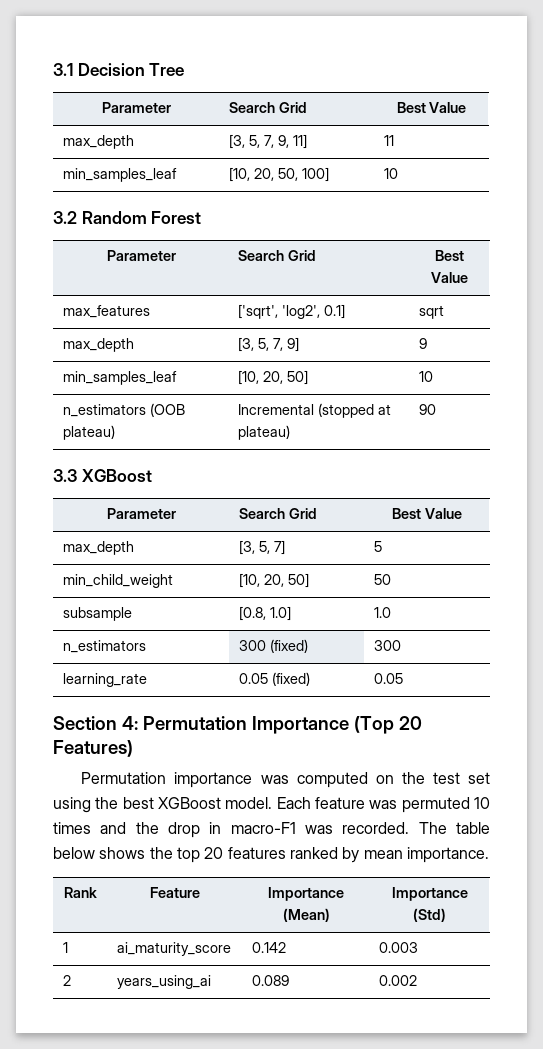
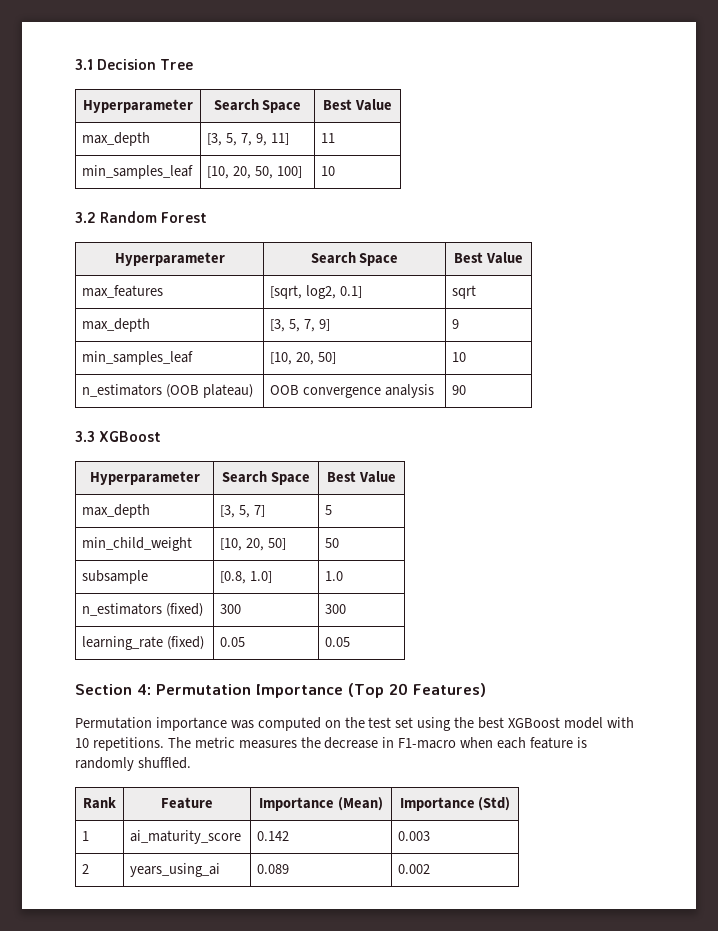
[102,102,171,113] [229,102,307,113] Parameter | Search Grid -> [83,99,193,113] [213,99,302,113] Hyperparameter | Search Space
[106,250,176,261] [238,250,316,261] Parameter | Search Grid -> [114,252,225,266] [310,252,399,266] Hyperparameter | Search Space
[238,304,321,319] ['sqrt', 'log2', -> [270,285,337,299] [sqrt, log2,
[238,403,392,418] [238,425,291,440] Incremental (stopped at plateau) -> [270,384,435,398] OOB convergence analysis
[107,508,176,519] [239,508,317,519] Parameter | Search Grid -> [89,471,200,485] [222,471,310,485] Hyperparameter | Search Space
[239,639,309,653] | 300 (fixed) -> [166,603,204,617] [220,604,242,614] (fixed) | 300
[239,672,311,686] | 0.05 (fixed) -> [167,636,205,650] [220,637,246,647] (fixed) | 0.05
[225,797,490,813] [53,822,490,838] [53,847,489,863] model. Each feature was permuted 10 times and the drop in macro-F1 was recorded. The table below shows the top 20 features ranked by mean importance. -> [563,717,634,729] [75,737,587,751] [75,757,191,771] model with 10 repetitions. The metric measures the decrease in F1-macro when each feature is randomly shuffled.

